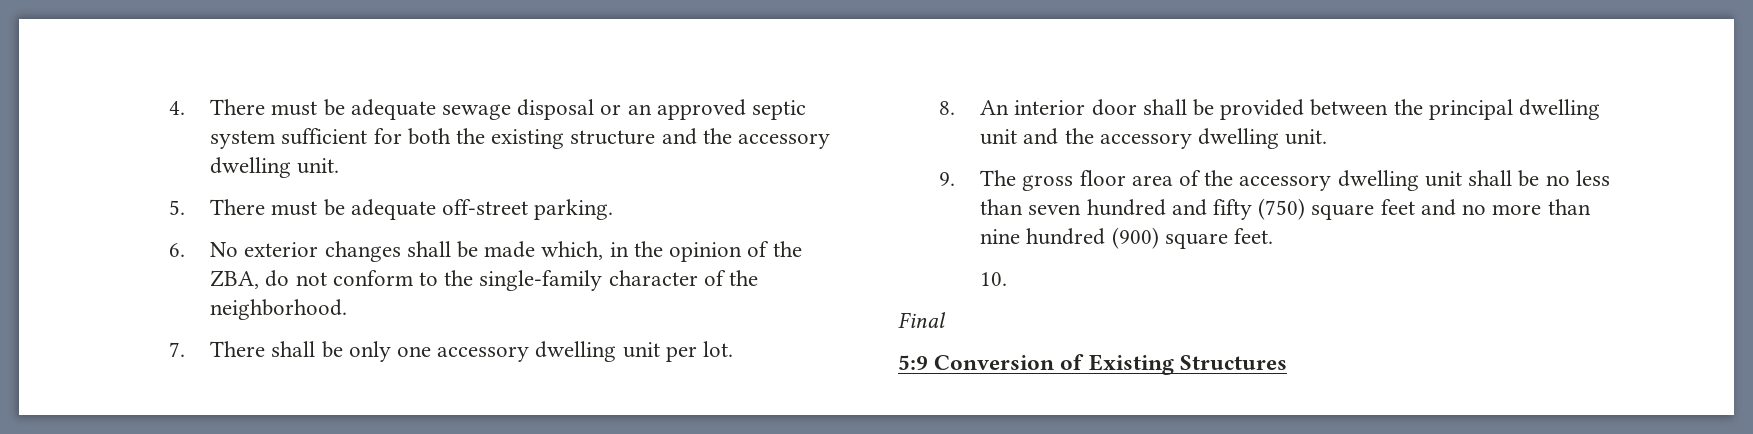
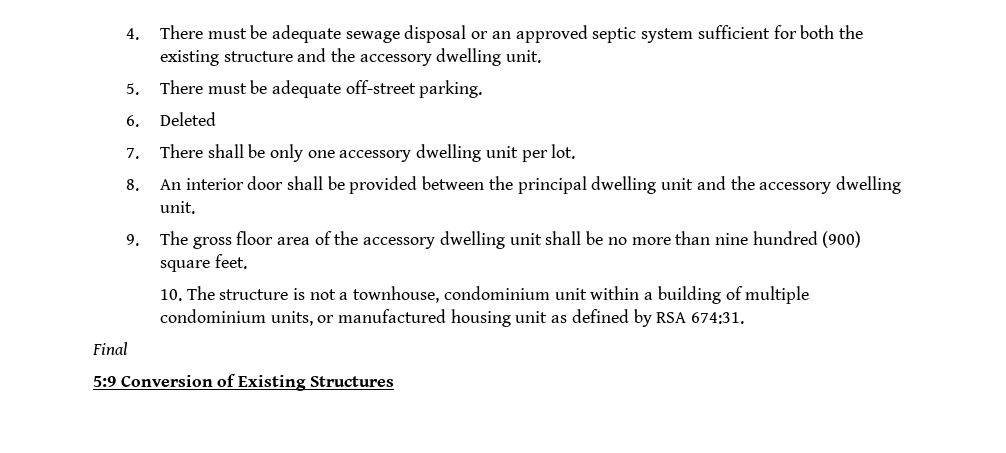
[210,241,802,262] [210,270,759,291] [210,299,348,320] No exterior changes shall be made which, in the opinion of the ZBA, do not conform to the single-family character of the neighborhood. -> [159,112,216,126] Deleted
[1575,170,1610,186] [980,198,1487,220] less than seven hundred and fifty (750) square feet and no -> (627, 241) none
(1008, 279) none -> [186,286,810,304] [159,309,745,327] The structure is not a townhouse, condominium unit within a building of multiple condominium units, or manufactured housing unit as defined by RSA 674:31.

